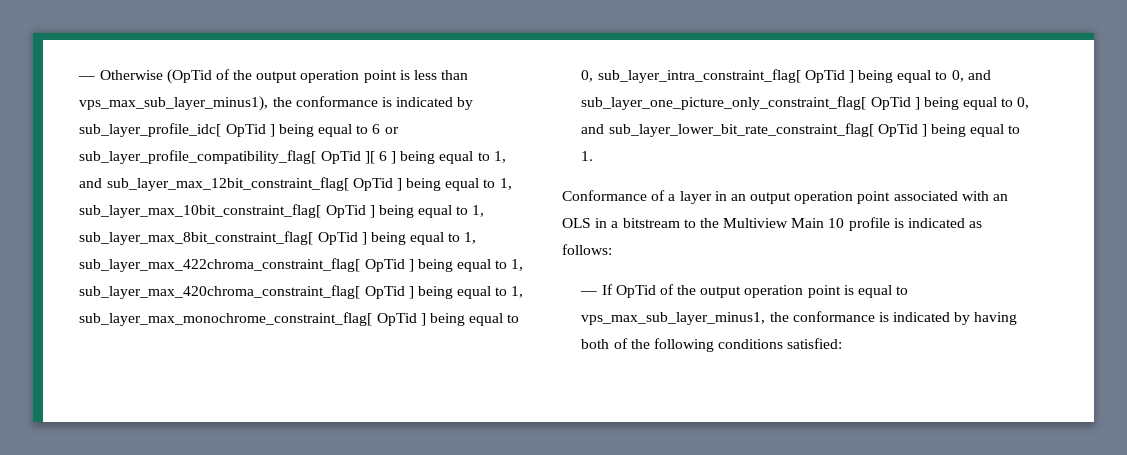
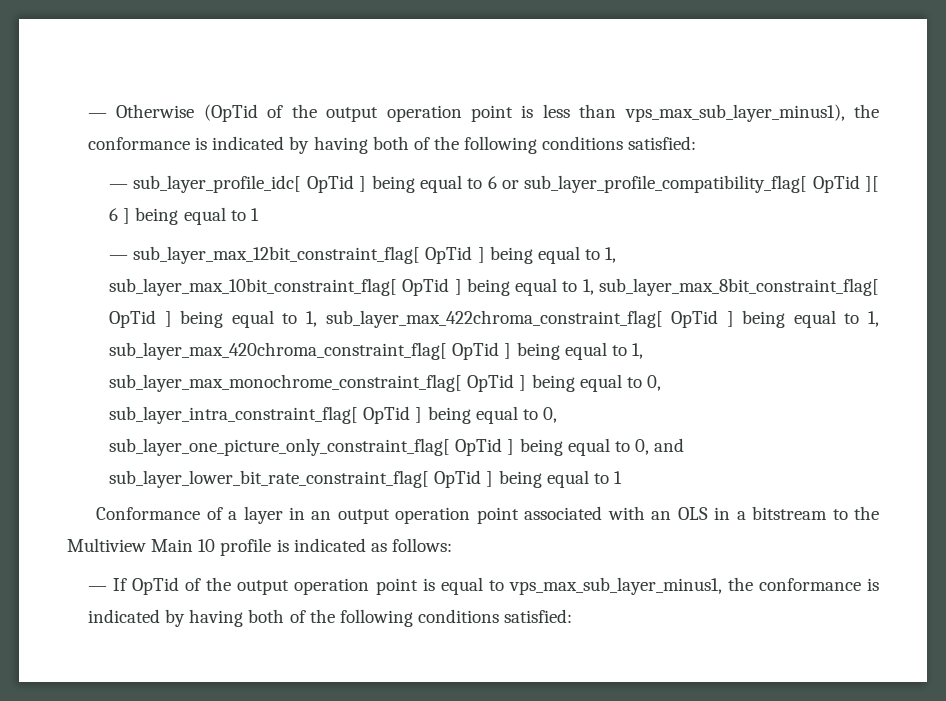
(474, 103) none -> [313,136,697,154] [109,184,129,189] having both of the following conditions satisfied: // —
[493,151,506,163] [79,178,103,188] 1, and -> [250,208,259,221] [109,255,129,260] 1 // —
[967,70,991,80] and -> (557, 415) none
[581,151,594,161] 1. -> [613,471,622,484] 1

